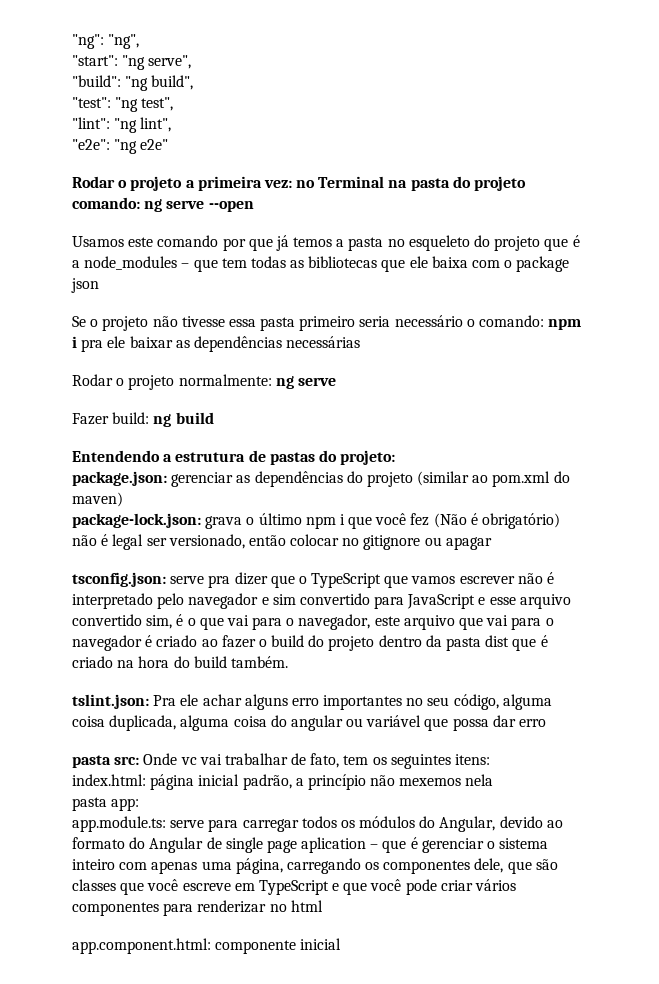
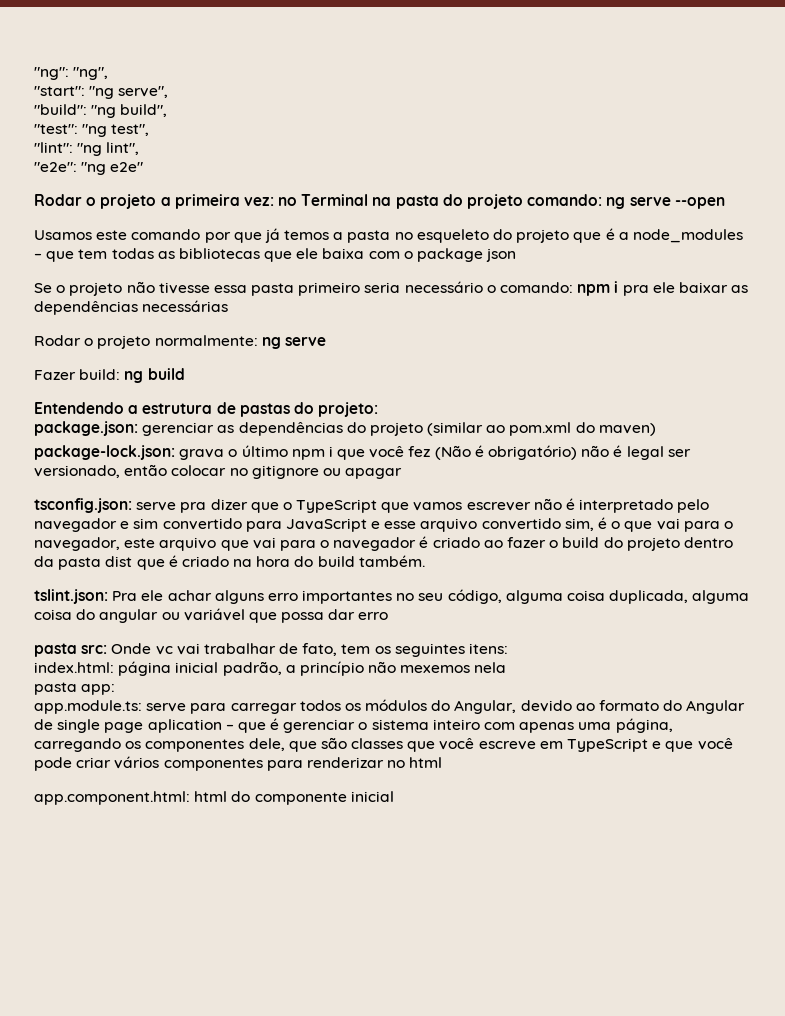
(211, 946) none -> [194,791,251,802] html do

